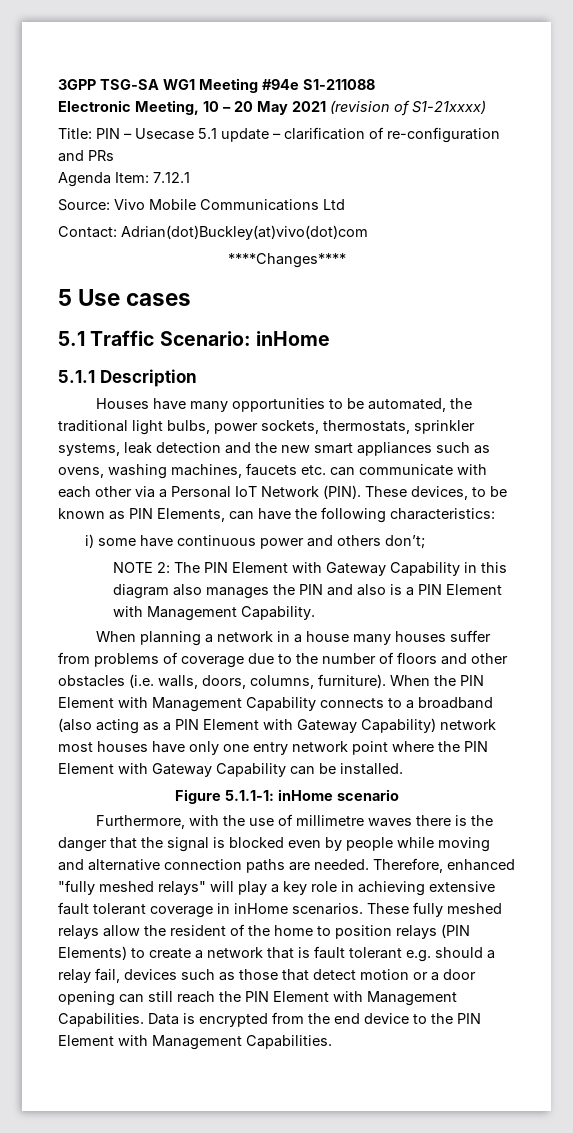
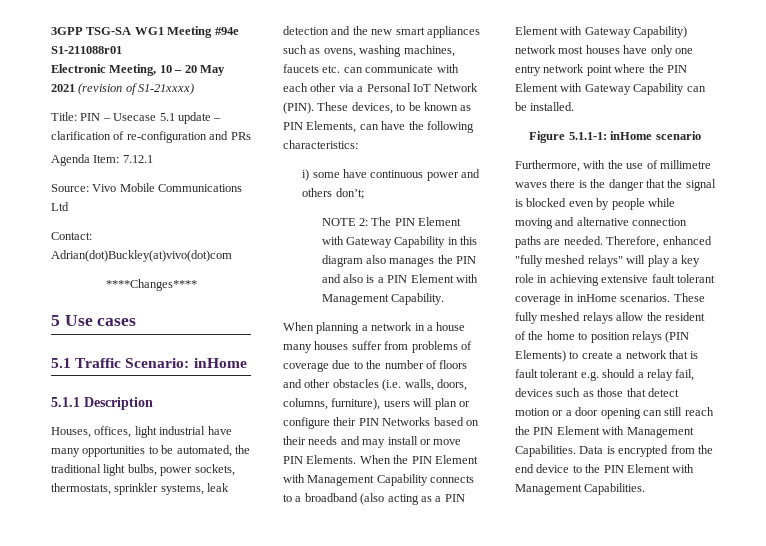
[303,79,375,90] S1-211088 -> [51,46,122,54] S1-211088r01
[95,398,149,409] Houses -> [51,426,206,438] Houses, offices, light industrial
[318,674,386,688] furniture). -> [331,398,470,410] [283,417,479,429] [283,436,462,448] [283,455,357,464] furniture), users will plan or configure their PIN Networks based on their needs and may install or move PIN Elements.

